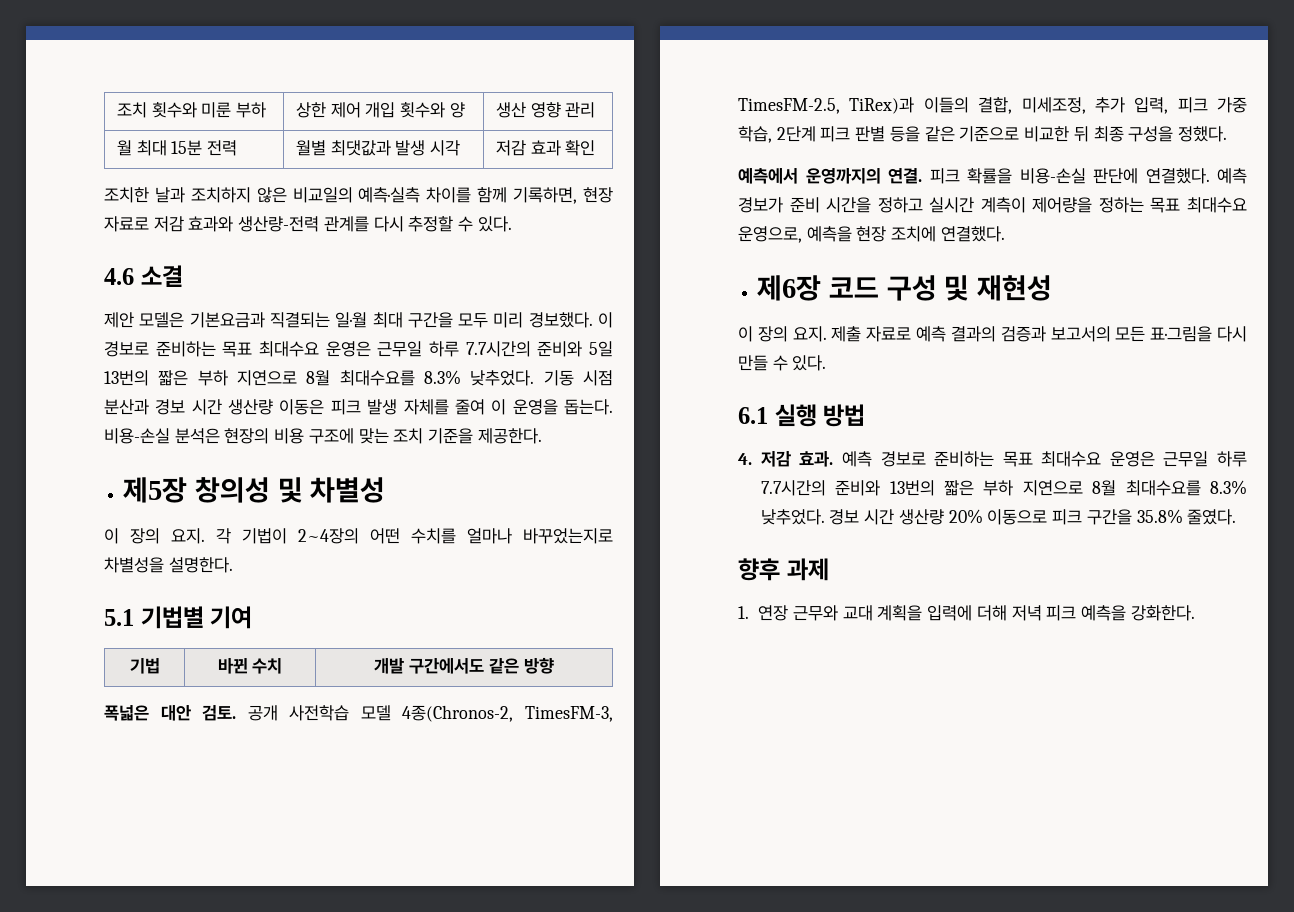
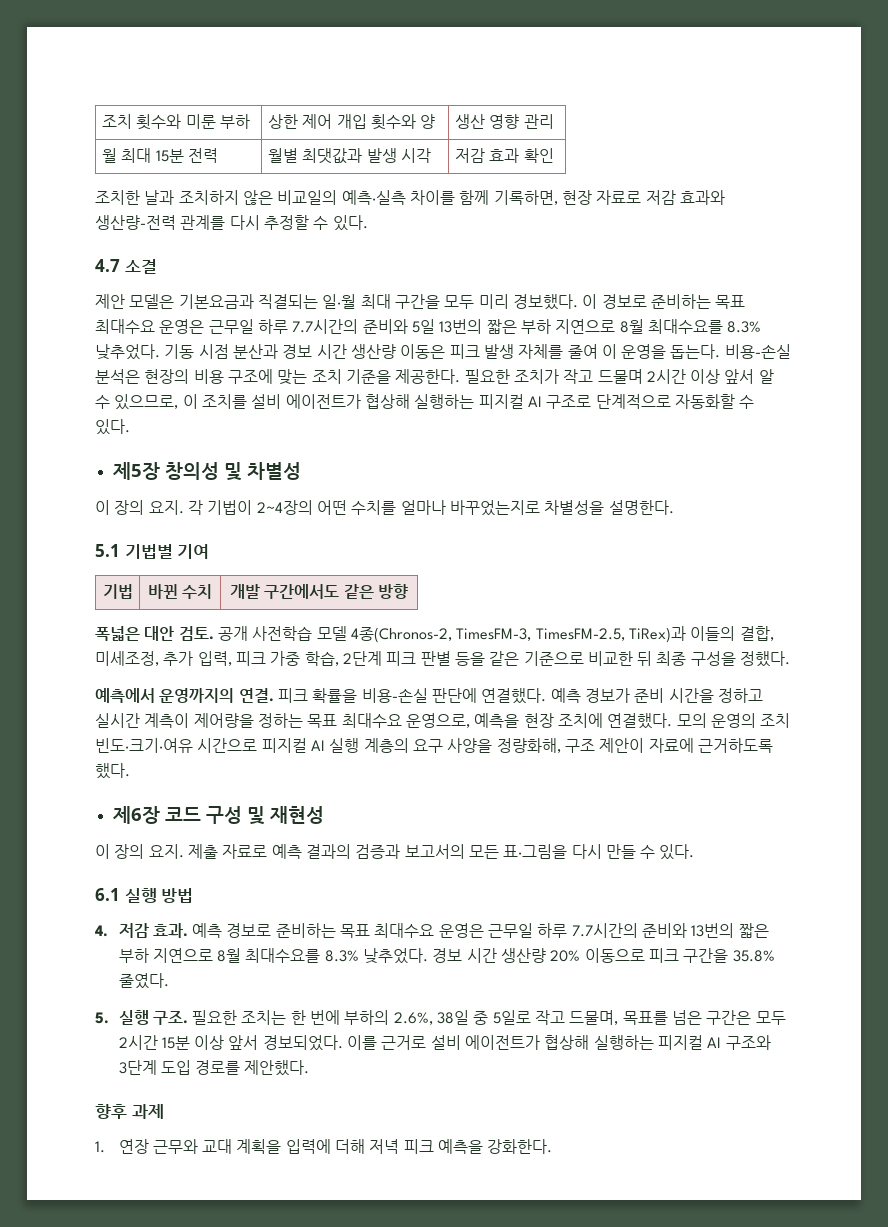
[104,268,134,285] 4.6 -> [95,259,120,272] 4.7
(542, 436) none -> [464,369,774,384] [95,394,755,410] [95,419,130,435] 필요한 조치가 작고 드물며 2시간 이상 앞서 알 수 있으므로, 이 조치를 설비 에이전트가 협상해 실행하는 피지컬 AI 구조로 단계적으로 자동화할 수 있다.
(1005, 234) none -> [676,713,791,728] [95,738,773,753] [95,763,130,779] 모의 운영의 조치 빈도·크기·여유 시간으로 피지컬 AI 실행 계층의 요구 사양을 정량화해, 구조 제안이 자료에 근거하도록 했다.
(1237, 517) none -> [95,1010,786,1025] [118,1035,771,1051] [118,1060,310,1076] // 5. 실행 구조. 필요한 조치는 한 번에 부하의 2.6%, 38일 중 5일로 작고 드물며, 목표를 넘은 구간은 모두 2시간 15분 이상 앞서 경보되었다. 이를 근거로 설비 에이전트가 협상해 실행하는 피지컬 AI 구조와 3단계 도입 경로를 제안했다.

